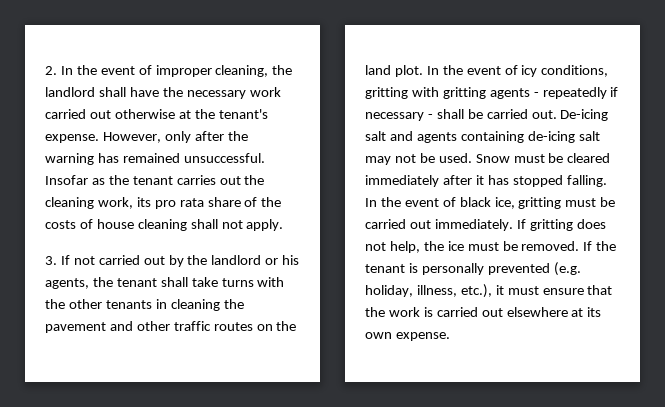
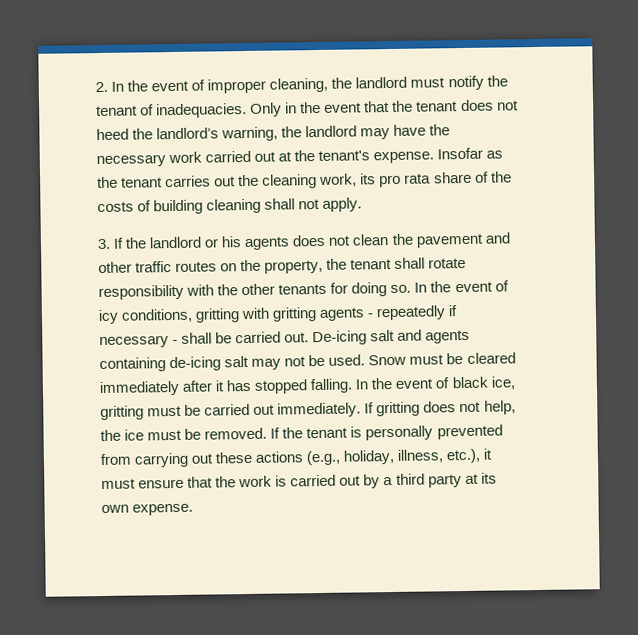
[98,87,126,97] shall -> [410,75,508,91] [96,99,519,119] [96,125,391,142] must notify the tenant of inadequacies. Only in the event that the tenant does not heed the landlord’s warning, the landlord may
[114,109,175,119] otherwise -> (277, 156) none
[102,131,248,143] [45,153,265,165] However, only after the warning has remained unsuccessful. -> (435, 157) none
[96,219,134,229] house -> [153,199,204,215] building
[73,255,300,267] [45,277,285,289] [45,299,220,311] not carried out by the landlord or his agents, the tenant shall take turns with the other tenants in cleaning -> [125,234,390,251] the landlord or his agents does not clean
[365,65,423,77] land plot. -> [264,257,467,274] [98,282,412,301] property, the tenant shall rotate responsibility with the other tenants for doing so.
[553,262,581,276] (e.g. -> [100,450,342,468] from carrying out these actions (e.g.,
[506,307,568,317] elsewhere -> [363,473,462,489] by a third party

